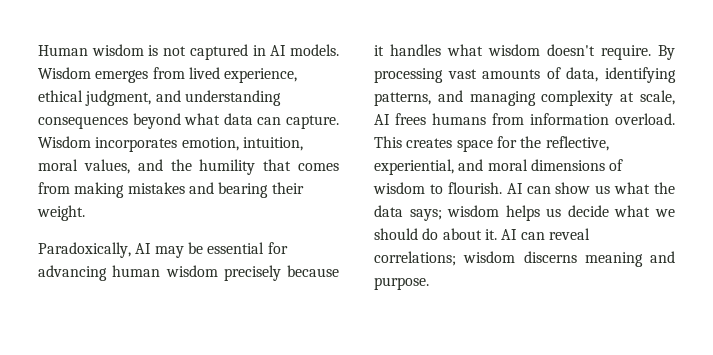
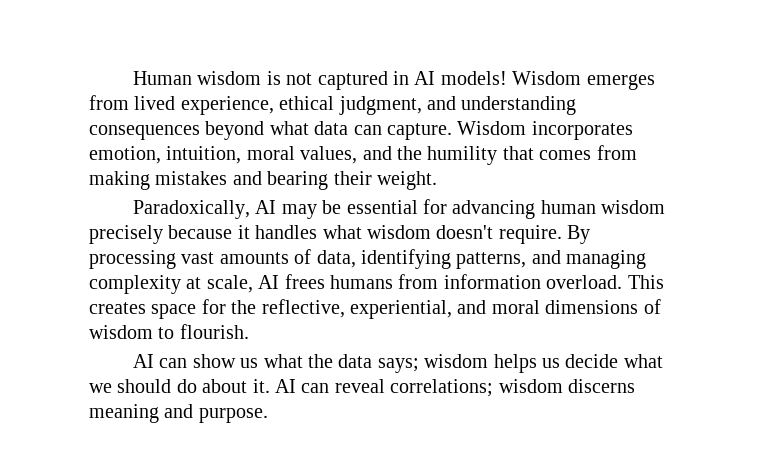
[290,44,339,56] models. -> [440,71,507,85] models!
(502, 188) none -> (249, 331) //

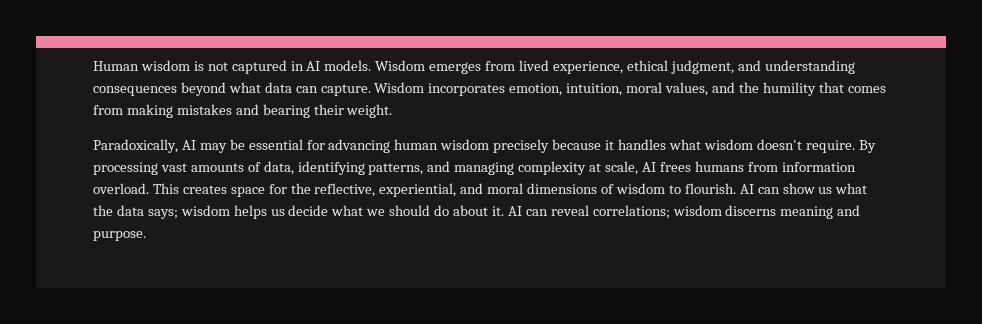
[440,71,507,85] models! -> [324,60,372,71] models.
(249, 331) // -> (736, 188) none

